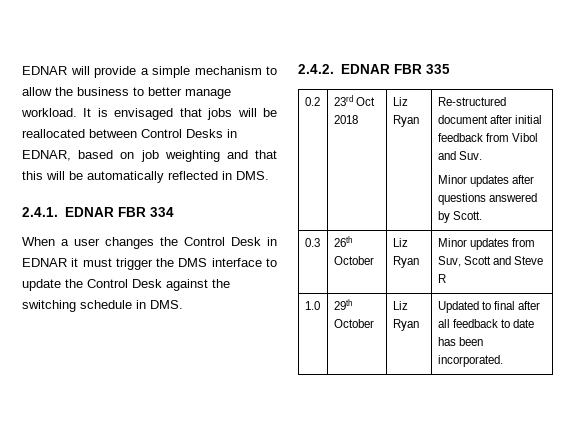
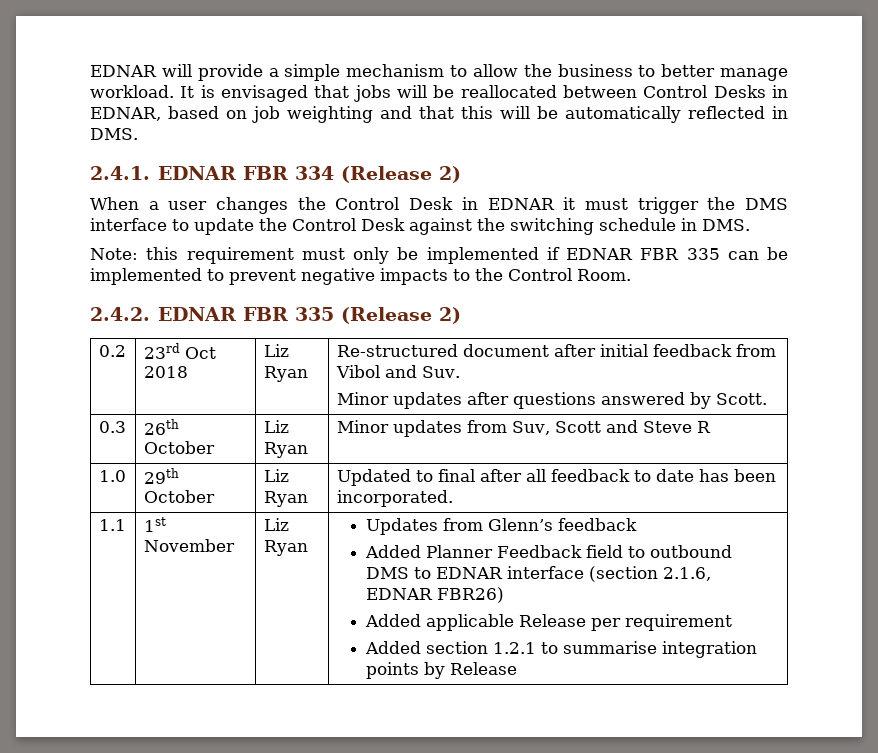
(174, 212) none -> [341,166,462,183] (Release 2)
(183, 304) none -> [90,247,788,264] [90,268,631,285] // Note: this requirement must only be implemented if EDNAR FBR 335 can be implemented to prevent negative impacts to the Control Room.
(450, 69) none -> [341,307,462,324] (Release 2)
(503, 361) none -> [98,519,126,531] [143,517,166,532] [143,539,235,552] [263,518,289,531] [263,540,308,556] [365,518,637,535] [364,545,732,558] [365,566,711,582] [365,587,504,603] [364,614,732,631] [364,641,757,658] [365,662,517,679] // 1.1 | 1st November | Liz Ryan | Updates from Glenn’s feedback // Added Planner Feedback field to outbound DMS to EDNAR interface (section 2.1.6, EDNAR FBR26) // Added applicable Release per requirement // Added section 1.2.1 to summarise integration points by Release

